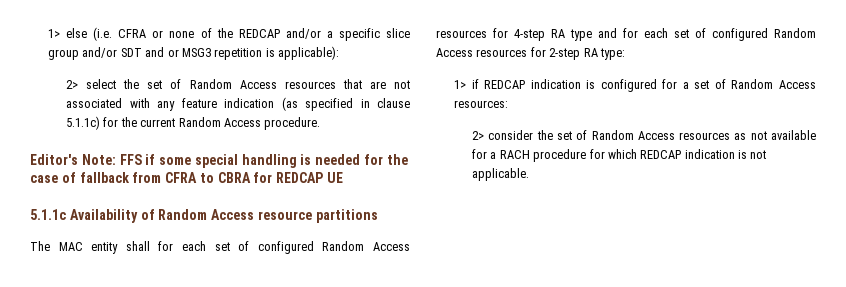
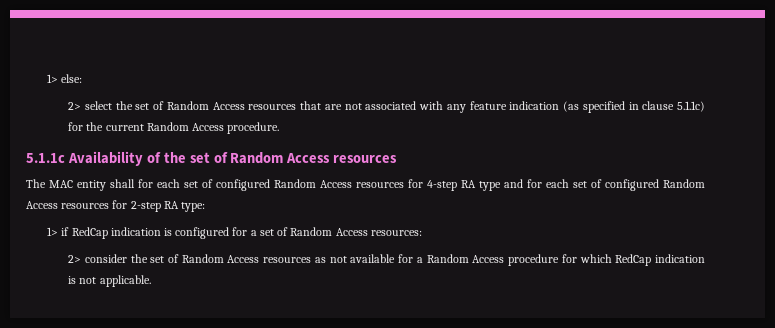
[48,27,410,41] [48,46,340,60] 1> else (i.e. CFRA or none of the REDCAP and/or a specific slice group and/or SDT and or MSG3 repetition is applicable): -> [47,74,83,83] 1> else:
[30,154,408,168] [30,172,344,183] [30,209,378,223] Editor's Note: FFS if some special handling is needed for the case of fallback from CFRA to CBRA for REDCAP UE // 5.1.1c Availability of Random Access resource partitions -> [26,151,398,166] 5.1.1c Availability of the set of Random Access resources
[484,80,526,89] REDCAP -> [71,227,108,239] RedCap
[499,150,530,159] RACH -> [426,254,505,263] Random Access
[640,150,682,159] REDCAP -> [615,254,652,266] RedCap

